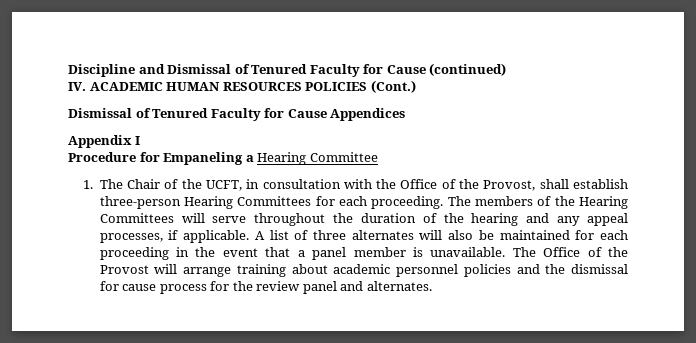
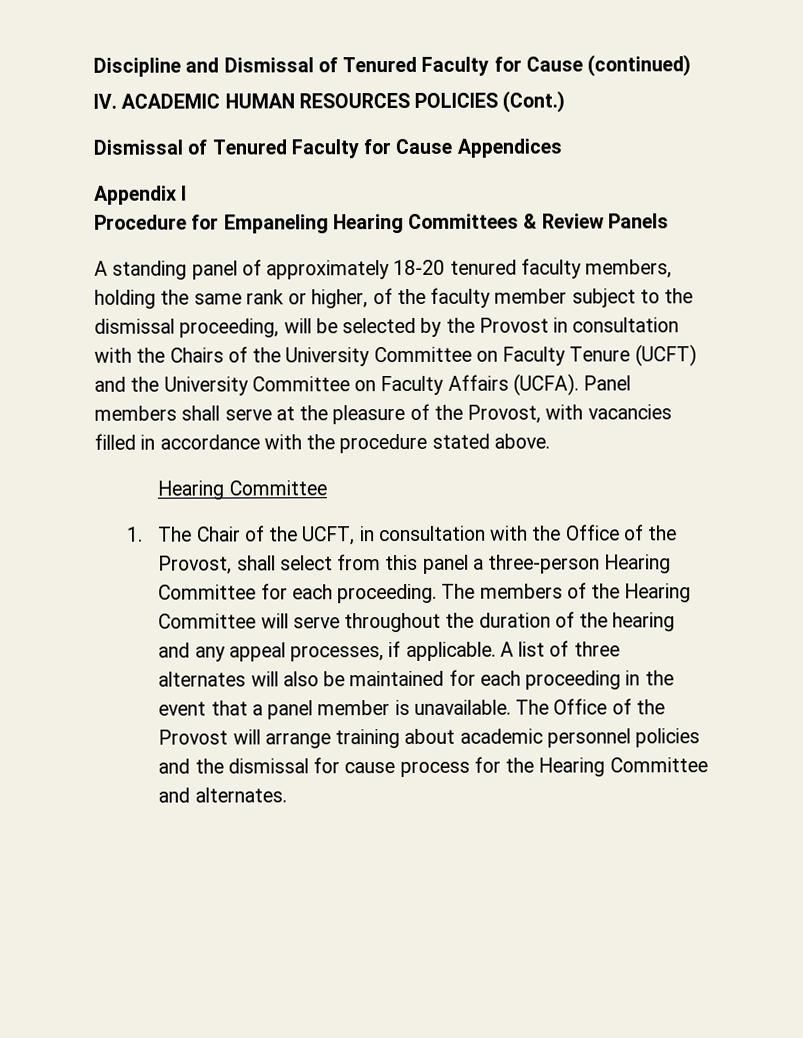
[245,155,254,162] a -> [332,213,669,234] [94,258,673,280] [94,287,694,309] [94,317,680,338] [94,344,697,367] [94,373,632,396] [94,403,672,425] [94,433,550,454] Hearing Committees & Review Panels // A standing panel of approximately 18-20 tenured faculty members, holding the same rank or higher, of the faculty member subject to the dismissal proceeding, will be selected by the Provost in consultation with the Chairs of the University Committee on Faculty Tenure (UCFT) and the University Committee on Faculty Affairs (UCFA). Panel members shall serve at the pleasure of the Provost, with vacancies filled in accordance with the procedure stated above. //
[573,179,629,189] establish -> [279,554,484,574] select from this panel a
[237,196,312,206] Committees -> [158,584,257,600] Committee
[99,213,174,223] Committees -> [158,613,257,629] Committee
[256,281,337,294] review panel -> [538,757,708,777] Hearing Committee

